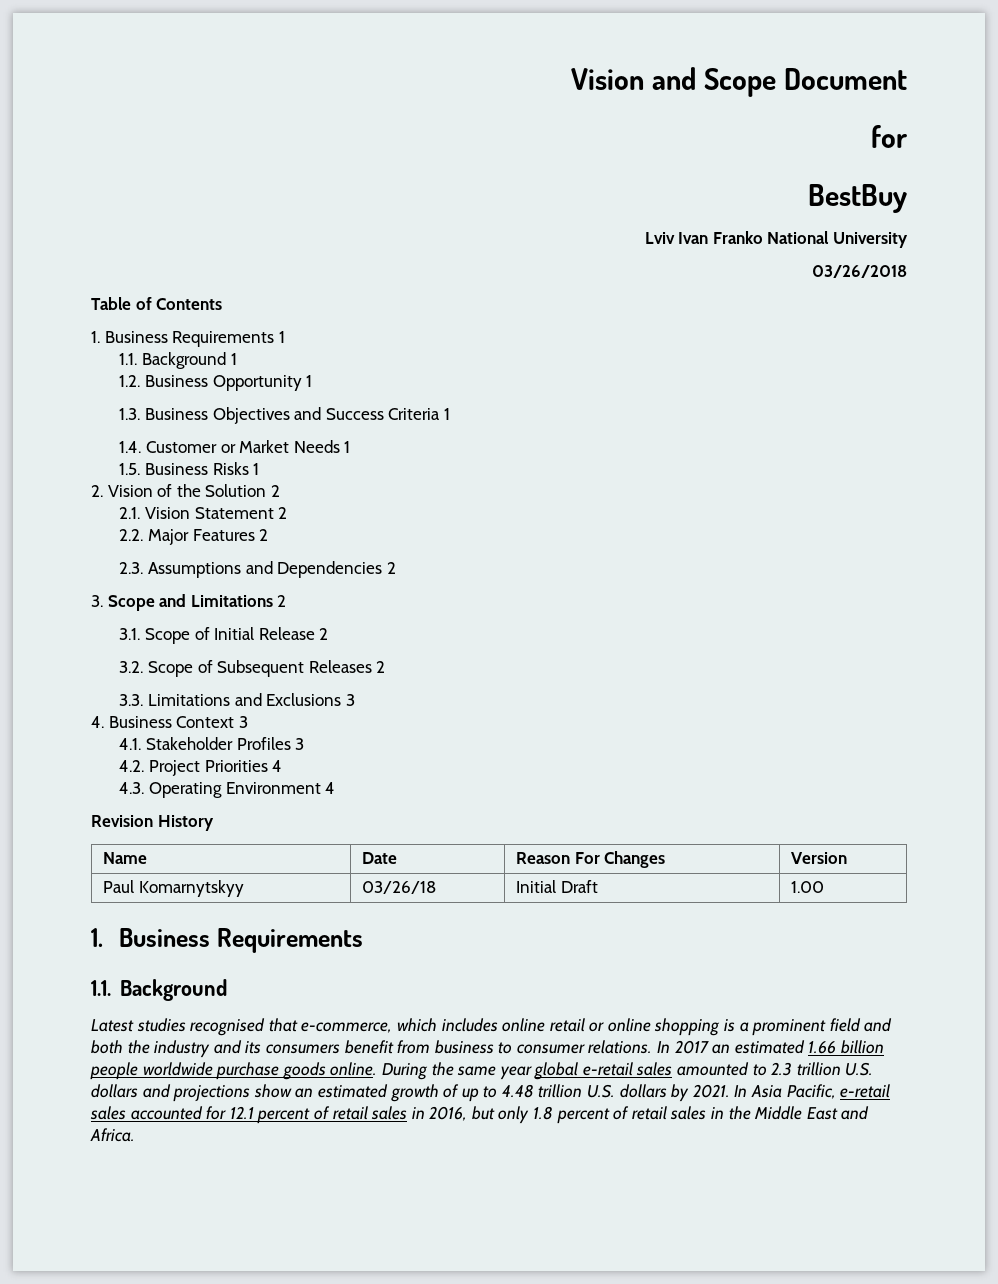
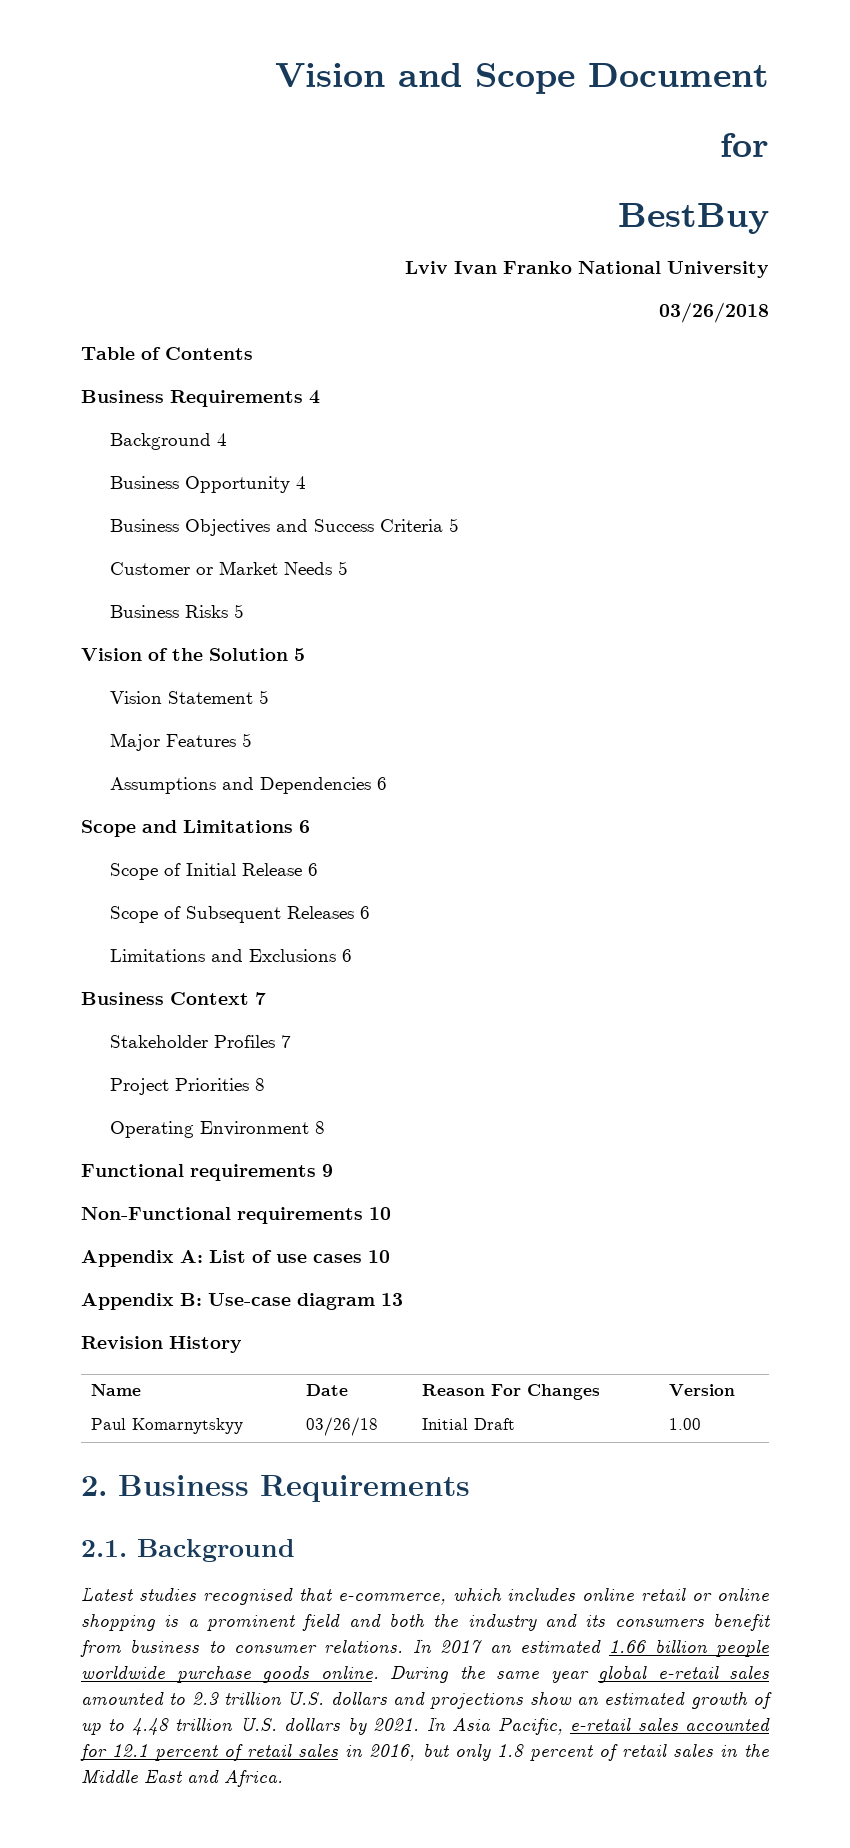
[91,331,285,347] [119,352,237,369] [119,375,313,391] [119,408,141,420] 1. Business Requirements 1 // 1.1. Background 1 // 1.2. Business Opportunity 1 // 1.3. -> [81,390,320,407] [110,433,228,450] [110,476,307,493] Business Requirements 4 // Background 4 // Business Opportunity 4 //
[443,408,450,420] [119,441,142,453] 1 // 1.4. -> [449,518,460,532] 5 //
[344,441,351,453] [119,462,260,475] [91,484,280,497] [119,507,288,519] [119,529,269,545] [119,562,144,574] 1 // 1.5. Business Risks 1 // 2. Vision of the Solution 2 // 2.1. Vision Statement 2 // 2.2. Major Features 2 // 2.3. -> [338,561,349,575] [110,604,245,618] [81,648,305,661] [110,690,270,704] [110,733,253,751] 5 // Business Risks 5 // Vision of the Solution 5 // Vision Statement 5 // Major Features 5 //
[386,562,396,574] [91,595,103,607] 2 // 3. -> [377,777,388,790] 6 //
[277,595,287,607] [119,628,141,640] 2 // 3.1. -> [299,820,310,833] 6 //
[319,628,329,640] [119,661,144,673] 2 // 3.2. -> [308,863,319,876] 6 //
[376,661,386,673] [119,694,144,706] 2 // 3.3. -> [360,906,371,919] 6 //
[345,694,355,706] [91,716,248,728] [119,737,305,750] [119,760,283,776] [119,782,336,798] 3 // 4. Business Context 3 // 4.1. Stakeholder Profiles 3 // 4.2. Project Priorities 4 // 4.3. Operating Environment 4 -> [342,949,353,962] [81,992,266,1005] [110,1035,292,1048] [110,1078,266,1095] [110,1121,326,1138] [81,1164,333,1181] [81,1207,391,1224] [81,1250,390,1267] [81,1293,403,1310] 6 // Business Context 7 // Stakeholder Profiles 7 // Project Priorities 8 // Operating Environment 8 // Functional requirements 9 // Non-Functional requirements 10 // Appendix A: List of use cases 10 // Appendix B: Use-case diagram 13
[91,928,103,947] 1. -> [81,1476,108,1496] 2.
[91,980,111,996] 1.1. -> [81,1540,127,1557] 2.1.

